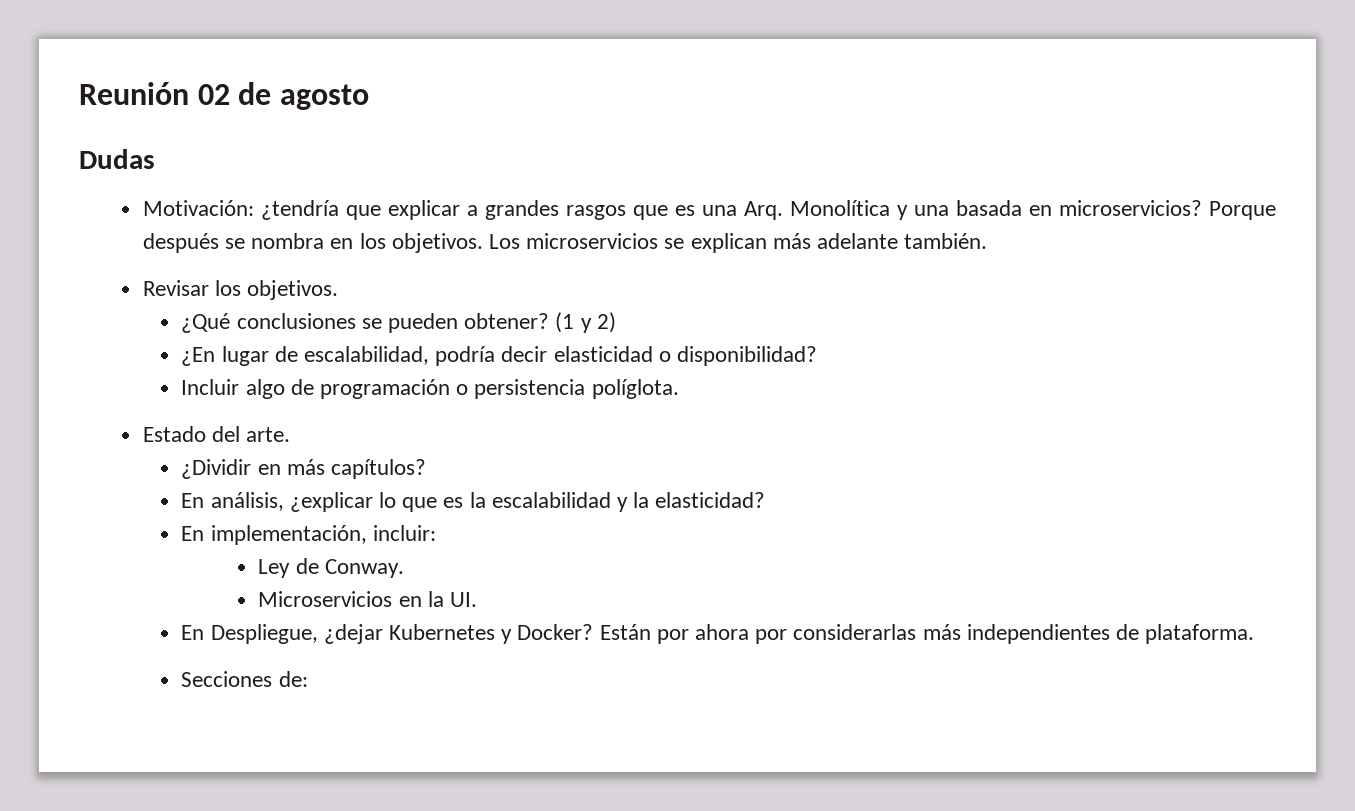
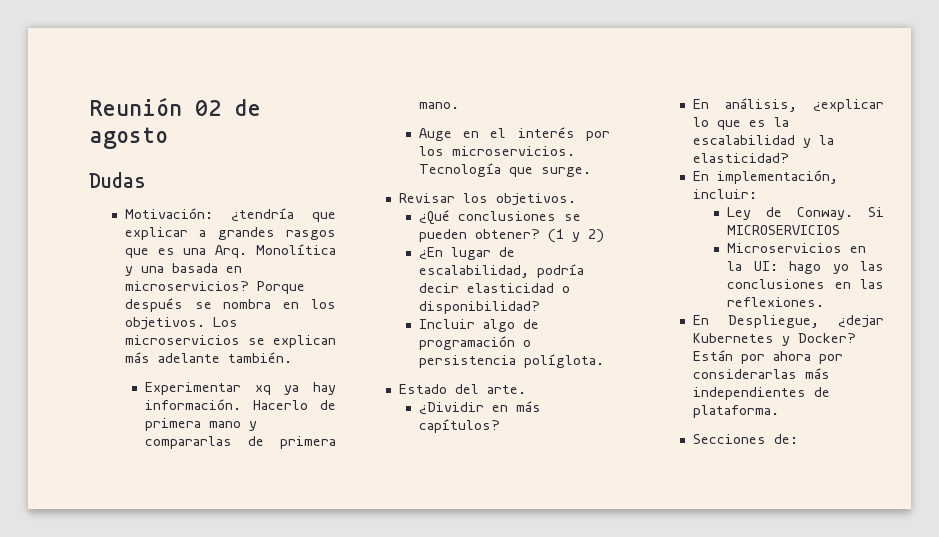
(988, 241) none -> [144,382,336,395] [144,399,336,410] [144,418,257,431] [144,436,336,449] [418,102,459,109] [418,127,610,141] [418,146,575,156] [418,163,591,177] // Experimentar xq ya hay información. Hacerlo de primera mano y compararlas de primera mano. // Auge en el interés por los microservicios. Tecnología que surge.
(404, 568) none -> [868,207,884,217] [727,225,841,235] Si MICROSERVICIOS
[449,592,477,607] UI. -> [753,261,884,274] [727,279,884,289] [727,297,825,307] UI: hago yo las conclusiones en las reflexiones.

